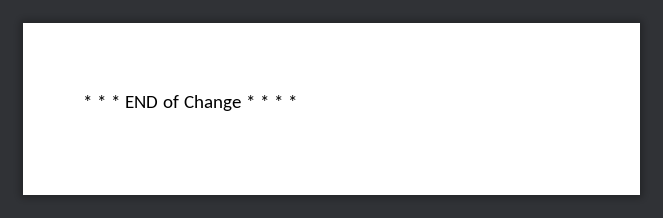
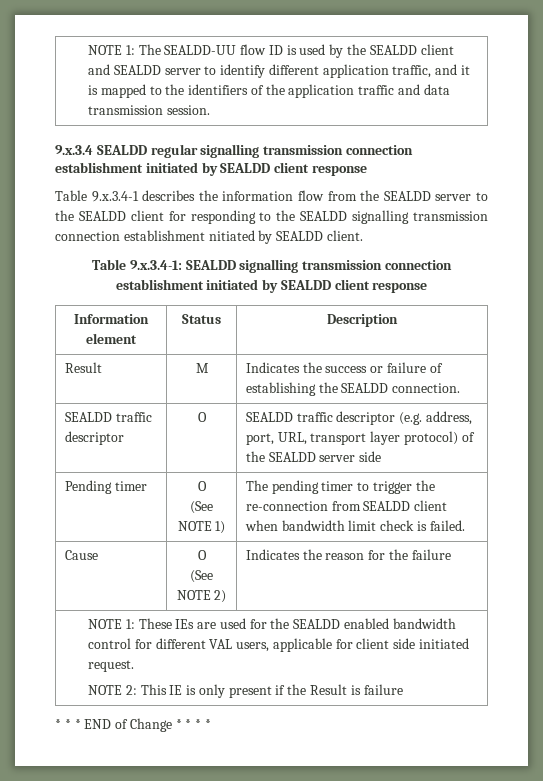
(83, 101) none -> [87,44,454,58] [87,64,470,78] [87,84,450,98] [87,105,210,115] [55,144,413,158] [55,162,367,176] [55,190,489,202] [55,210,488,224] [55,230,363,244] [92,259,452,273] [115,279,428,293] [74,314,149,324] [86,333,137,344] [182,314,221,324] [327,314,398,327] [64,362,102,373] [195,363,209,373] [245,362,443,373] [245,382,461,396] [64,412,152,422] [64,431,124,445] [197,412,207,422] [245,411,472,425] [245,431,475,445] [245,451,382,462] [64,480,147,494] [197,481,207,491] [190,501,213,514] [177,521,226,534] [245,480,435,494] [245,500,448,511] [244,520,465,531] [64,550,98,560] [197,550,207,560] [190,570,213,583] [176,590,227,603] [245,549,451,560] [87,618,456,629] [87,638,469,652] [87,660,134,672] [87,684,403,698] NOTE 1: The SEALDD-UU flow ID is used by the SEALDD client and SEALDD server to identify different application traffic, and it is mapped to the identifiers of the application traffic and data transmission session. // 9.x.3.4 SEALDD regular signalling transmission connection establishment initiated by SEALDD client response // Table 9.x.3.4-1 describes the information flow from the SEALDD server to the SEALDD client for responding to the SEALDD signalling transmission connection establishment nitiated by SEALDD client. // Table 9.x.3.4-1: SEALDD signalling transmission connection establishment initiated by SEALDD client response // Information element | Status | Description // Result | M | Indicates the success or failure of establishing the SEALDD connection. // SEALDD traffic descriptor | O | SEALDD traffic descriptor (e.g. address, port, URL, transport layer protocol) of the SEALDD server side // Pending timer | O // (See NOTE 1) | The pending timer to trigger the re-connection from SEALDD client when bandwidth limit check is failed. // Cause | O // (See NOTE 2) | Indicates the reason for the failure // NOTE 1: These IEs are used for the SEALDD enabled bandwidth control for different VAL users, applicable for client side initiated request. // NOTE 2: This IE is only present if the Result is failure //

